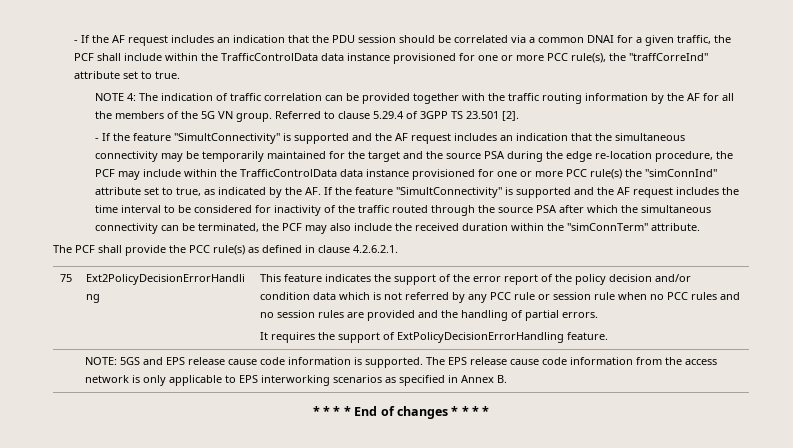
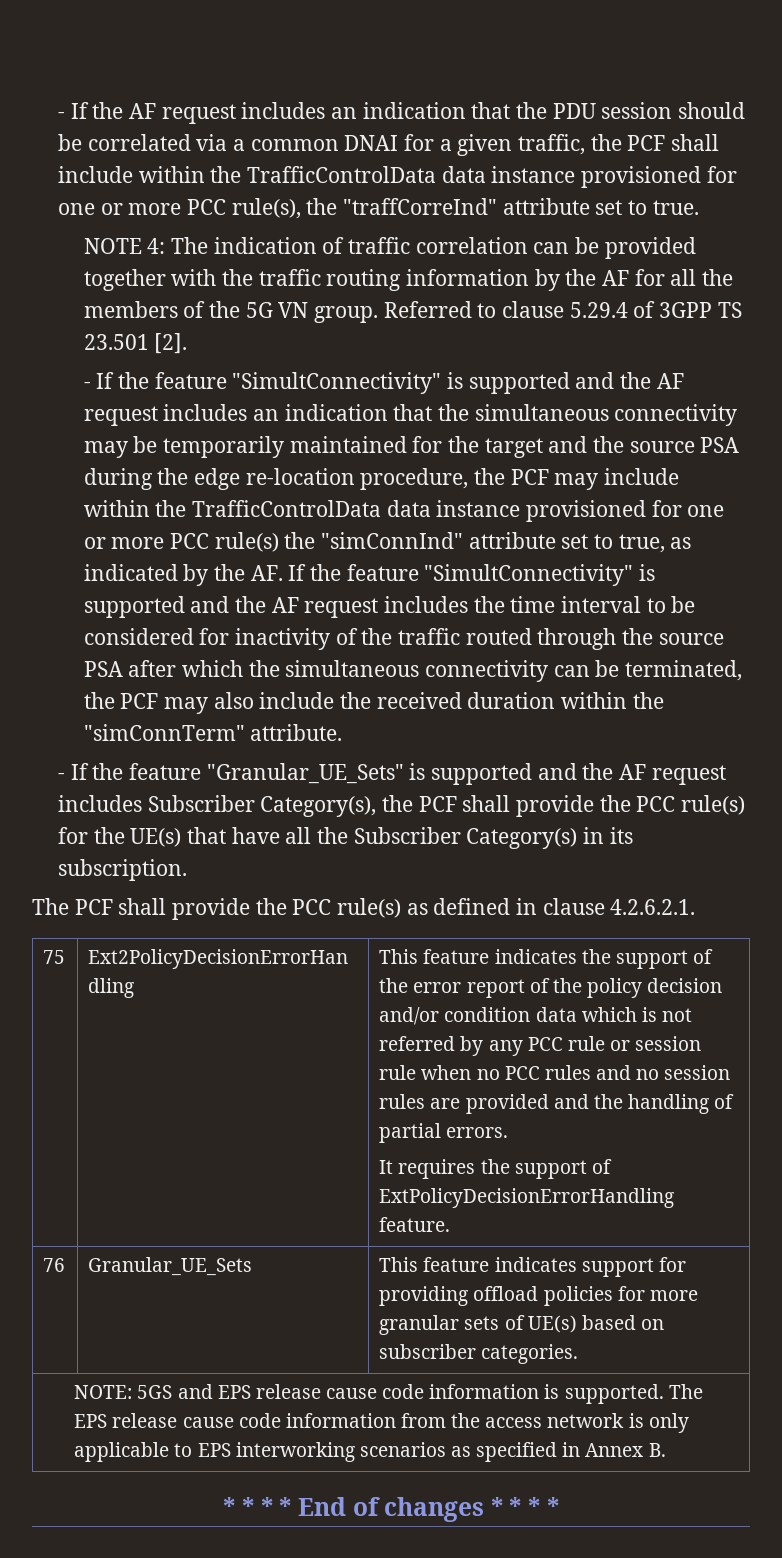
(700, 227) none -> [57,763,726,785] [57,795,745,817] [57,827,633,849] [57,859,187,881] // - If the feature "Granular_UE_Sets" is supported and the AF request includes Subscriber Category(s), the PCF shall provide the PCC rule(s) for the UE(s) that have all the Subscriber Category(s) in its subscription.
(608, 336) none -> [43,1258,66,1272] [88,1257,253,1276] [379,1257,686,1277] [379,1286,698,1306] [379,1315,664,1335] [379,1344,579,1364] // 76 | Granular_UE_Sets | This feature indicates support for providing offload policies for more granular sets of UE(s) based on subscriber categories.

